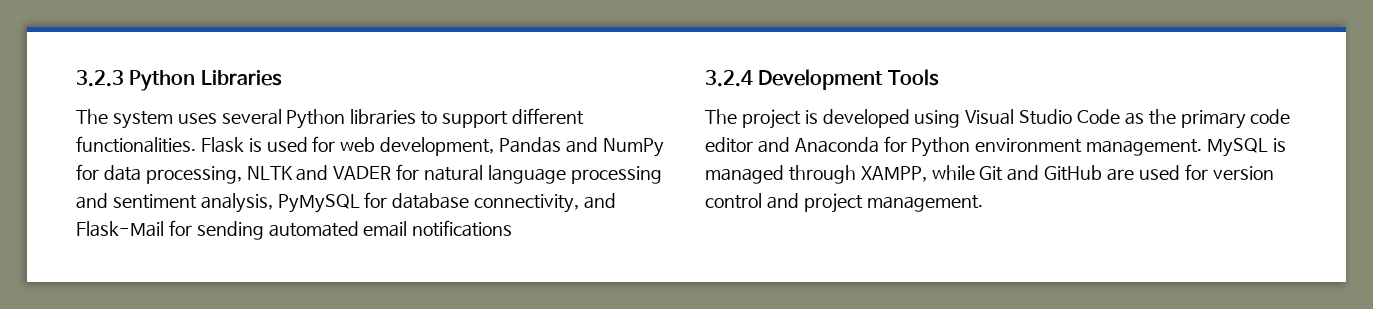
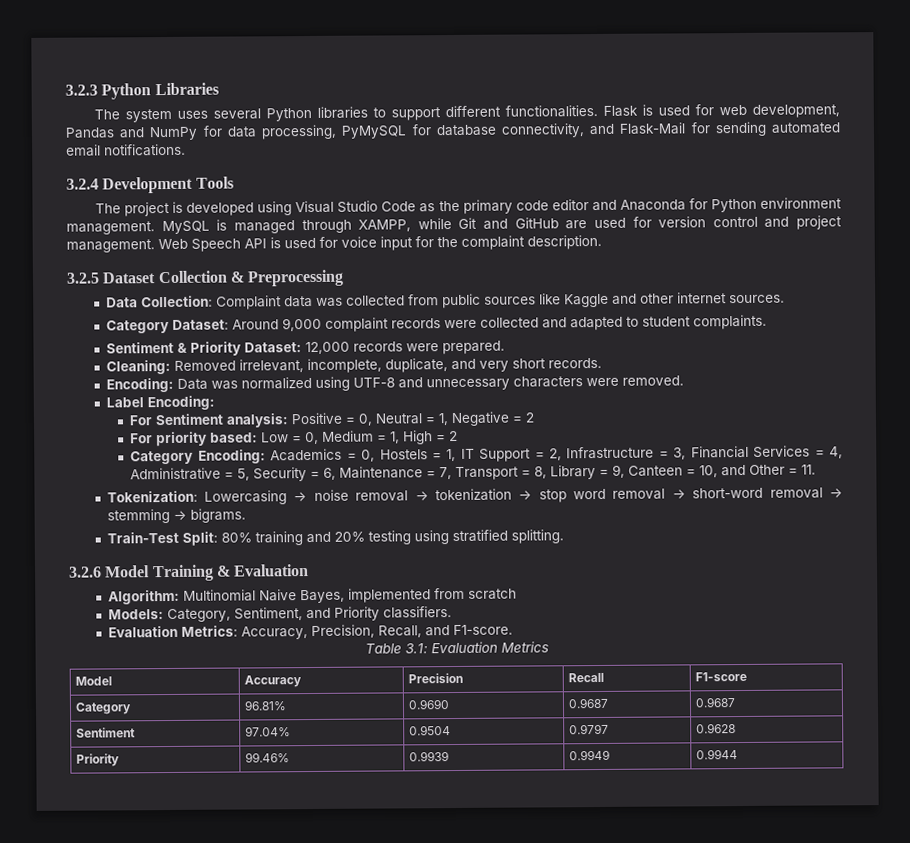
[246,164,662,184] [76,193,273,213] NLTK and VADER for natural language processing and sentiment analysis, -> (338, 132) none
[412,220,513,237] notifications -> [104,143,186,157] notifications.
(983, 203) none -> [158,234,602,252] [66,269,345,287] [105,292,785,310] [105,314,767,334] [105,340,505,356] [105,357,602,375] [105,375,684,393] [105,395,215,411] [129,411,536,428] [130,430,459,447] [130,445,843,465] [130,464,817,482] [106,487,844,505] [106,508,246,524] [106,529,564,546] [69,564,310,582] [107,587,517,605] [107,606,452,623] [107,624,513,640] [364,641,549,654] [75,676,113,686] [244,675,303,688] [408,672,464,684] [568,672,605,683] [695,671,748,682] [75,702,133,715] [244,700,288,711] [408,699,451,710] [568,697,610,709] [695,697,737,708] [76,727,137,738] [245,726,292,737] [409,725,452,736] [569,723,610,735] [696,723,737,734] [76,753,121,767] [245,752,291,763] [409,751,450,762] [569,749,611,761] [696,749,739,760] Web Speech API is used for voice input for the complaint description. // 3.2.5 Dataset Collection & Preprocessing // Data Collection: Complaint data was collected from public sources like Kaggle and other internet sources. // Category Dataset: Around 9,000 complaint records were collected and adapted to student complaints. // Sentiment & Priority Dataset: 12,000 records were prepared. // Cleaning: Removed irrelevant, incomplete, duplicate, and very short records. // Encoding: Data was normalized using UTF-8 and unnecessary characters were removed. // Label Encoding: // For Sentiment analysis: Positive = 0, Neutral = 1, Negative = 2 // For priority based: Low = 0, Medium = 1, High = 2 // Category Encoding: Academics = 0, Hostels = 1, IT Support = 2, Infrastructure = 3, Financial Services = 4, Administrative = 5, Security = 6, Maintenance = 7, Transport = 8, Library = 9, Canteen = 10, and Other = 11. // Tokenization: Lowercasing → noise removal → tokenization → stop word removal → short-word removal → stemming → bigrams. // Train-Test Split: 80% training and 20% testing using stratified splitting. // 3.2.6 Model Training & Evaluation // Algorithm: Multinomial Naive Bayes, implemented from scratch // Models: Category, Sentiment, and Priority classifiers. // Evaluation Metrics: Accuracy, Precision, Recall, and F1-score. // Table 3.1: Evaluation Metrics // Model | Accuracy | Precision | Recall | F1-score // Category | 96.81% | 0.9690 | 0.9687 | 0.9687 // Sentiment | 97.04% | 0.9504 | 0.9797 | 0.9628 // Priority | 99.46% | 0.9939 | 0.9949 | 0.9944

